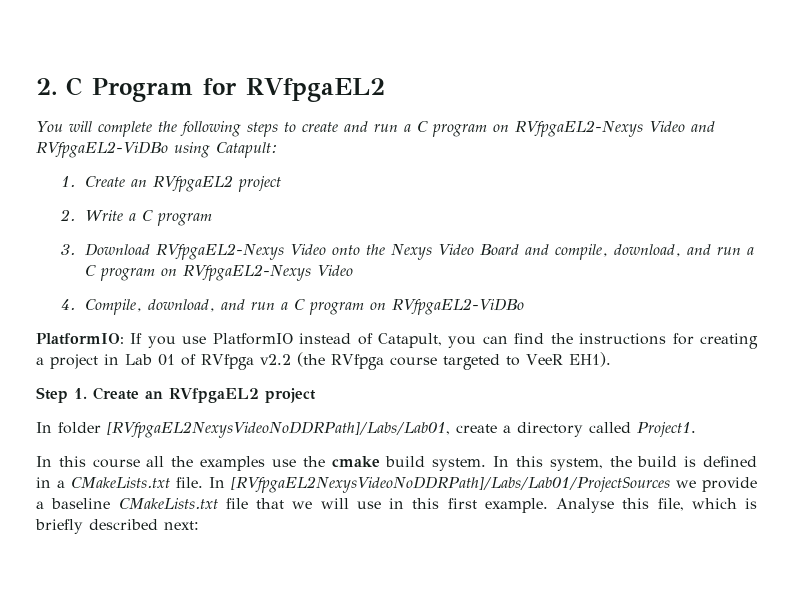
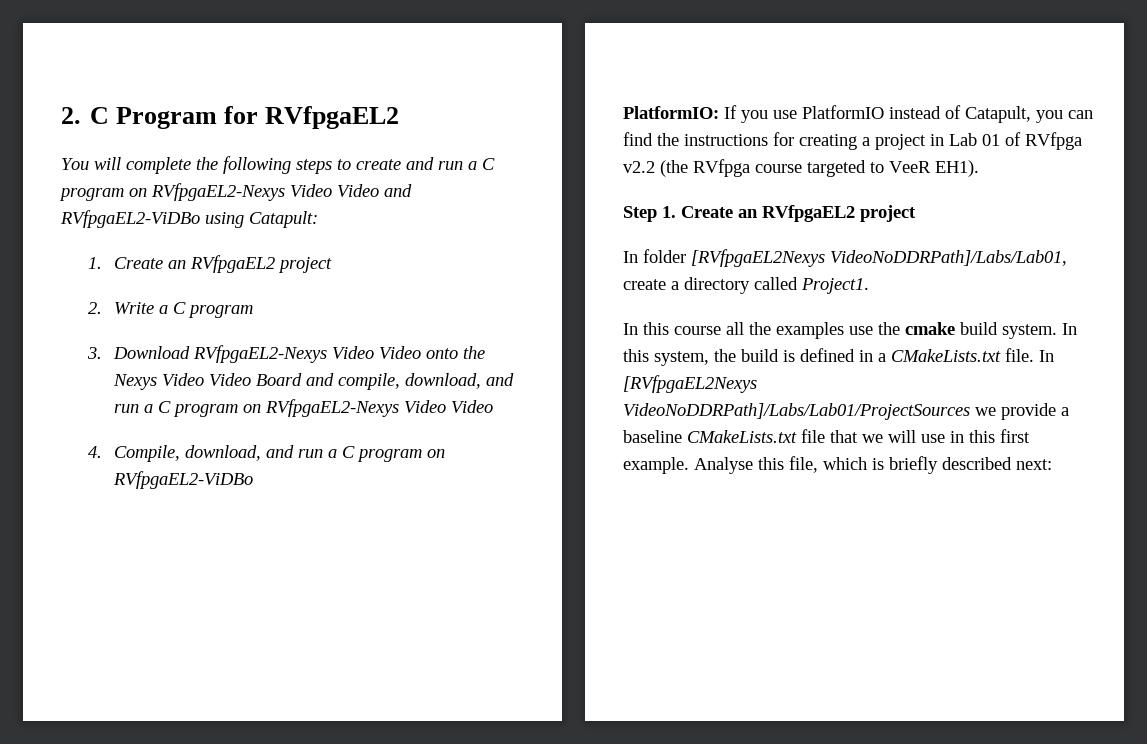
(685, 126) none -> [337,184,379,197] Video
(327, 249) none -> [379,346,422,359] Video
(474, 249) none -> [209,373,252,386] Video
(354, 270) none -> [451,400,494,413] Video
[107,421,450,438] [RVfpgaEL2NexysVideoNoDDRPath]/Labs/Lab01, -> [691,249,1067,267] [RVfpgaEL2Nexys VideoNoDDRPath]/Labs/Lab01,
[231,476,671,493] [RVfpgaEL2NexysVideoNoDDRPath]/Labs/Lab01/ProjectSources -> [623,375,757,393] [623,403,970,420] [RVfpgaEL2Nexys VideoNoDDRPath]/Labs/Lab01/ProjectSources

